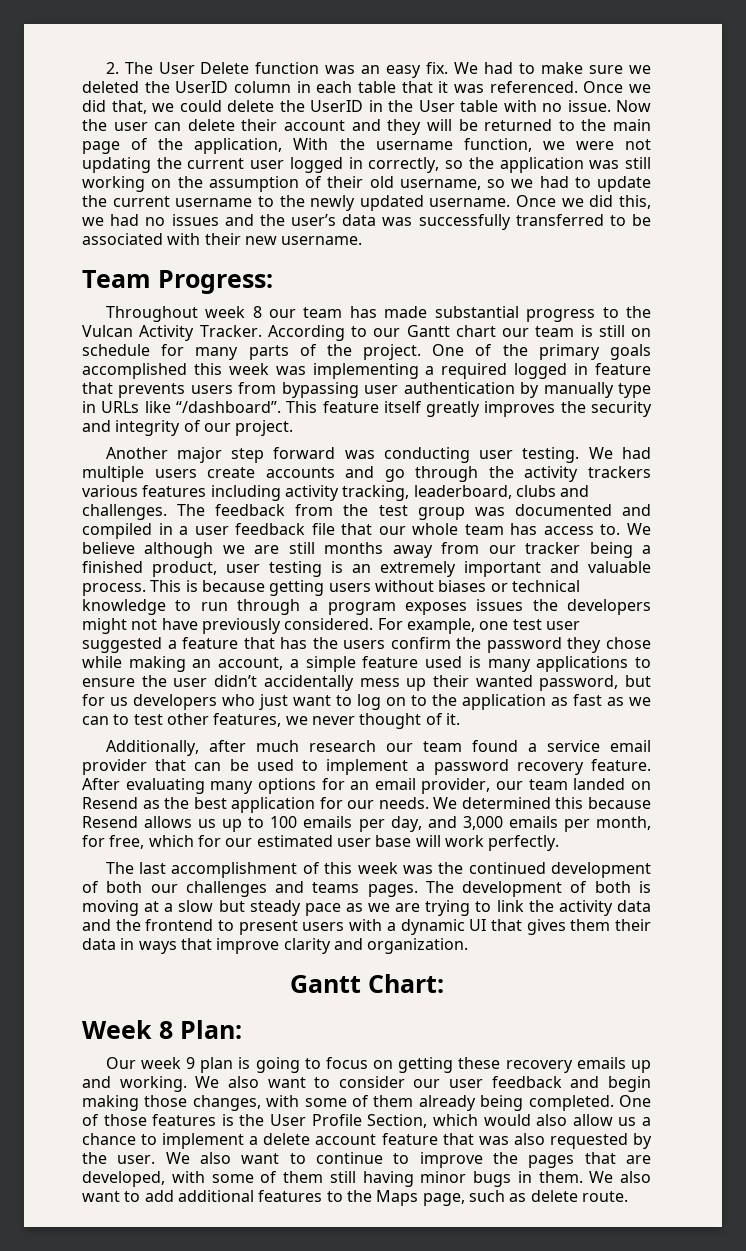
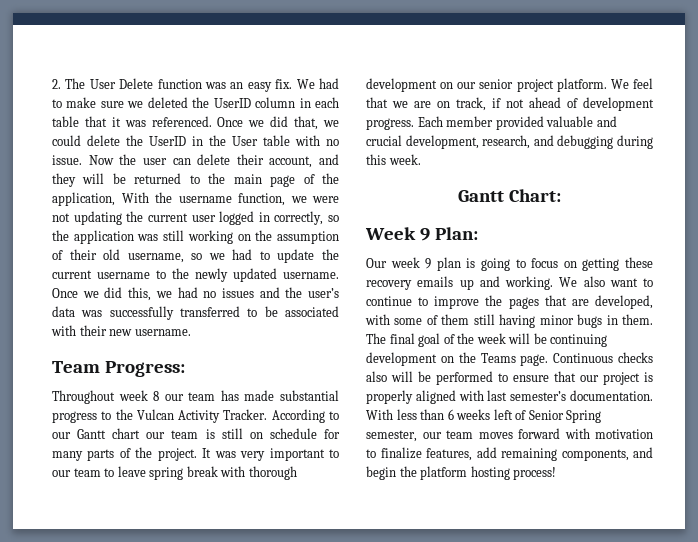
[284,120,346,131] account -> [269,156,313,168] account,
[432,344,651,360] [82,363,652,379] [82,382,652,398] [82,401,653,417] [82,420,294,436] [105,447,651,463] [82,466,651,482] [82,485,590,501] [82,504,651,520] [82,523,652,539] [82,542,651,558] [82,561,651,577] [82,580,580,596] [82,599,651,615] [82,618,580,634] [82,637,651,653] [82,656,652,672] [82,675,651,691] [82,694,651,710] [82,713,460,729] [105,740,652,756] [82,759,651,775] [82,778,651,794] [82,797,652,813] [82,816,652,832] [82,835,560,851] [105,862,652,878] [82,881,651,897] [82,900,651,916] [82,919,651,935] [82,938,469,954] One of the primary goals accomplished this week was implementing a required logged in feature that prevents users from bypassing user authentication by manually type in URLs like “/dashboard”. This feature itself greatly improves the security and integrity of our project. // Another major step forward was conducting user testing. We had multiple users create accounts and go through the activity trackers various features including activity tracking, leaderboard, clubs and challenges. The feedback from the test group was documented and compiled in a user feedback file that our whole team has access to. We believe although we are still months away from our tracker being a finished product, user testing is an extremely important and valuable process. This is because getting users without biases or technical knowledge to run through a program exposes issues the developers might not have previously considered. For example, one test user suggested a feature that has the users confirm the password they chose while making an account, a simple feature used is many applications to ensure the user didn’t accidentally mess up their wanted password, but for us developers who just want to log on to the application as fast as we can to test other features, we never thought of it. // Additionally, after much research our team found a service email provider that can be used to implement a password recovery feature. After evaluating many options for an email provider, our team landed on Resend as the best application for our needs. We determined this because Resend allows us up to 100 emails per day, and 3,000 emails per month, for free, which for our estimated user base will work perfectly. // The last accomplishment of this week was the continued development of both our challenges and teams pages. The development of both is moving at a slow but steady pace as we are trying to link the activity data and the frontend to present users with a dynamic UI that gives them their data in ways that improve clarity and organization. -> [202,448,340,461] [52,466,297,480] [366,78,653,92] [366,97,654,111] [366,116,617,130] [366,135,653,149] [366,154,421,165] It was very important to our team to leave spring break with thorough development on our senior project platform. We feel that we are on track, if not ahead of development progress. Each member provided valuable and crucial development, research, and debugging during this week.
[159,1021,173,1039] 8 -> [419,228,430,241] 9
[338,1076,651,1092] [82,1095,651,1111] [82,1114,652,1128] [82,1133,652,1149] [82,1152,306,1164] consider our user feedback and begin making those changes, with some of them already being completed. One of those features is the User Profile Section, which would also allow us a chance to implement a delete account feature that was also requested by the user. We also want to -> (653, 282) none
[589,1171,651,1183] [82,1190,628,1206] We also want to add additional features to the Maps page, such as delete route. -> [366,333,608,347] [366,352,653,366] [366,371,653,385] [366,390,653,404] [366,409,602,423] [366,428,653,442] [366,447,653,461] [366,466,557,480] The final goal of the week will be continuing development on the Teams page. Continuous checks also will be performed to ensure that our project is properly aligned with last semester’s documentation. With less than 6 weeks left of Senior Spring semester, our team moves forward with motivation to finalize features, add remaining components, and begin the platform hosting process!

